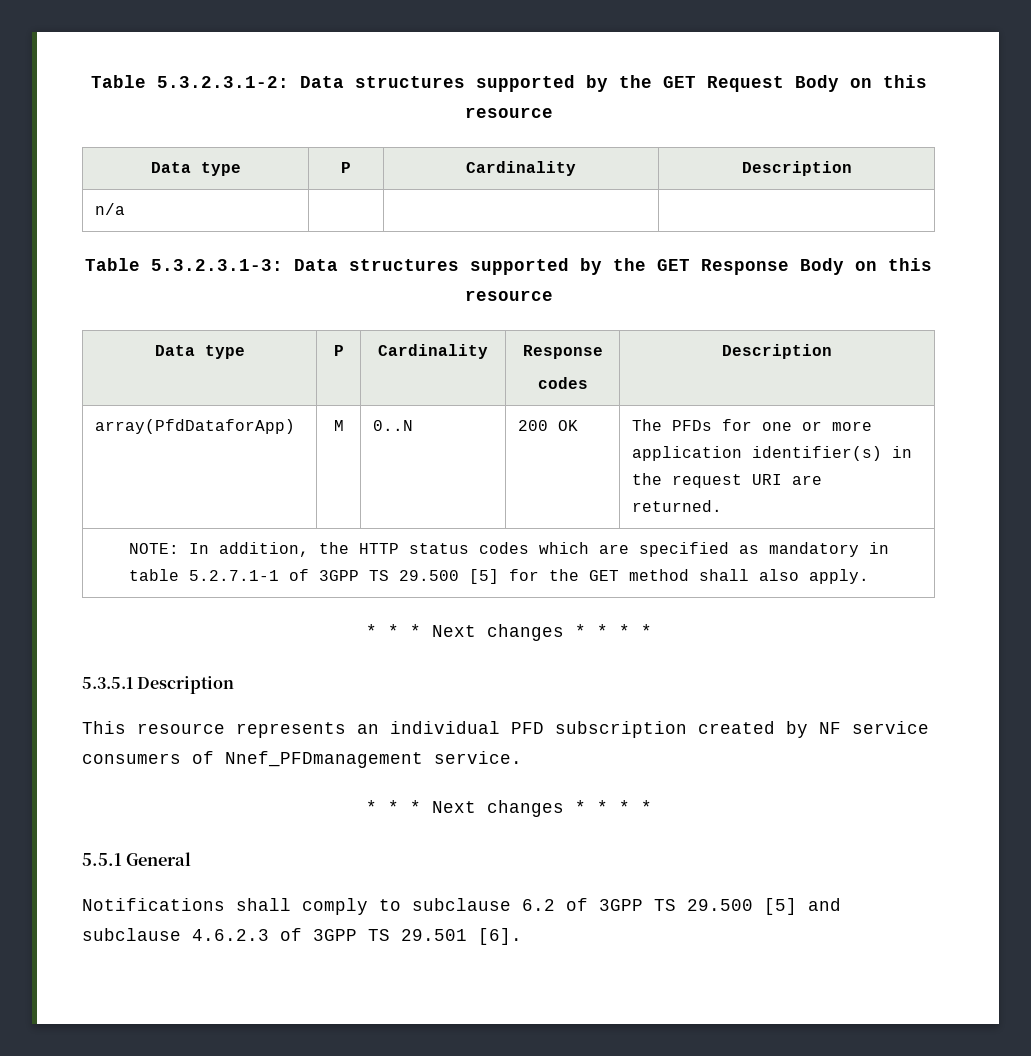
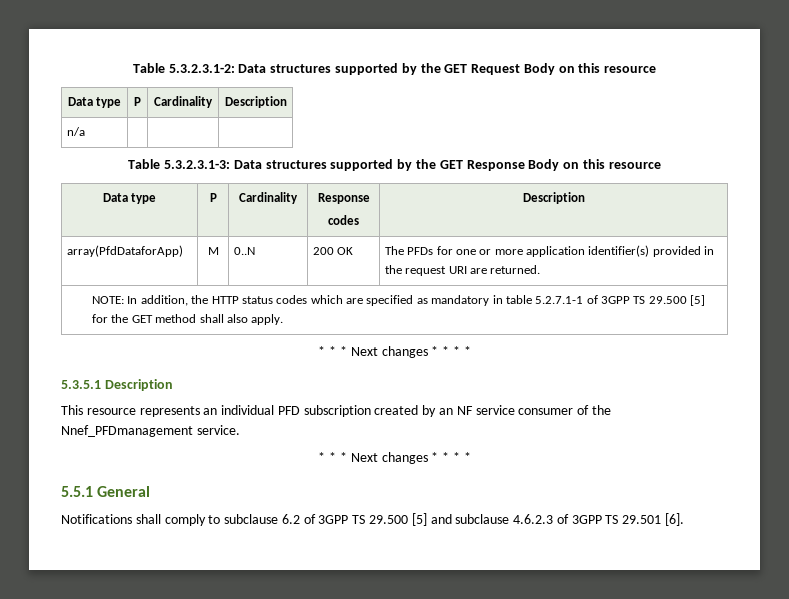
(883, 453) none -> [652,246,701,257] provided
(808, 729) none -> [439,408,454,415] an
[82,751,214,764] consumers of -> [518,405,611,415] consumer of the

